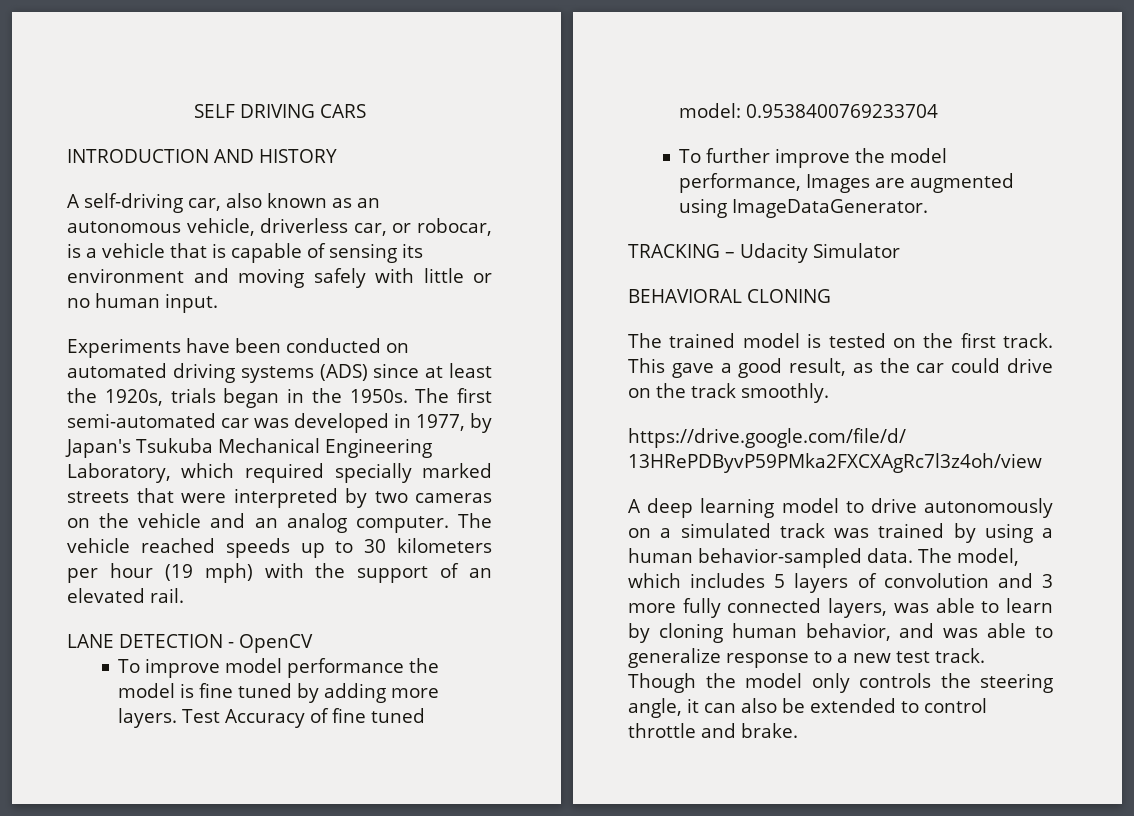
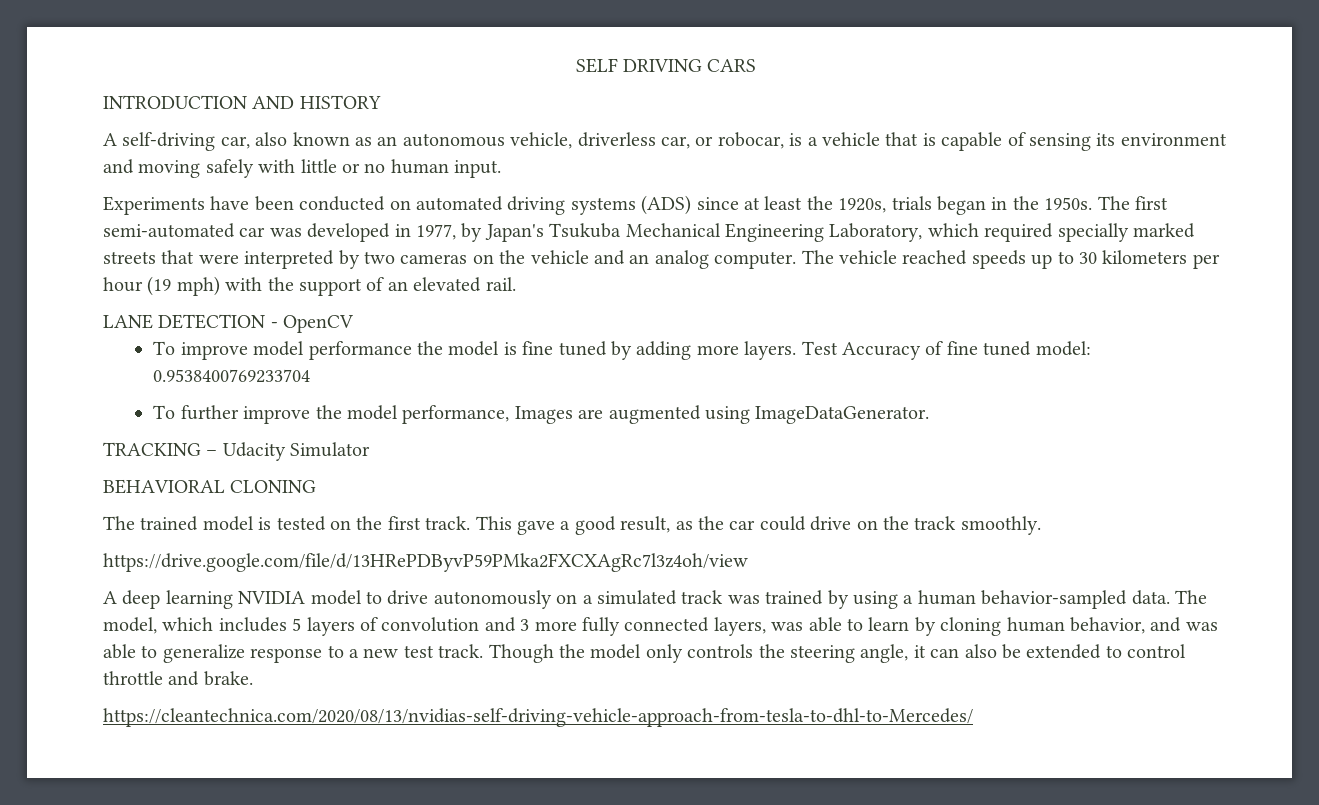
(775, 508) none -> [238,591,306,604] NVIDIA
(798, 730) none -> [103,708,973,727] // https://cleantechnica.com/2020/08/13/nvidias-self-driving-vehicle-approach-from-tesla-to-dhl-to-Mercedes/

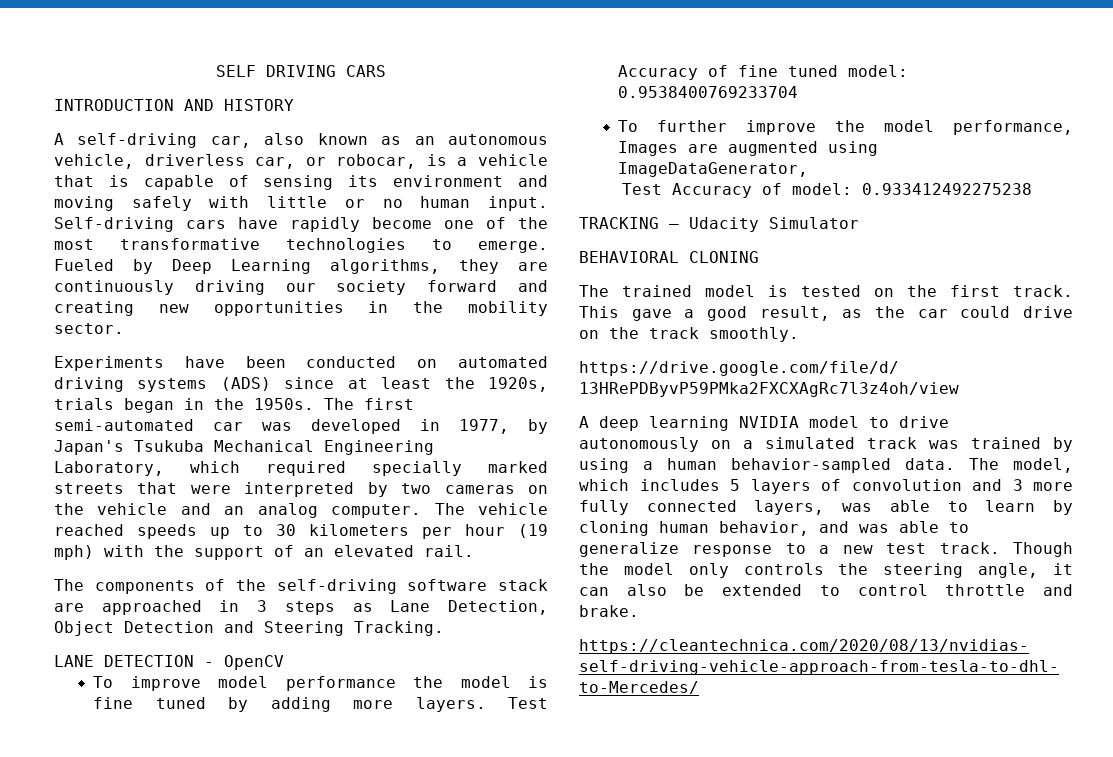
(502, 169) none -> [54,217,548,232] [54,238,548,253] [54,259,548,274] [54,280,548,295] [54,301,548,316] [54,323,124,334] Self-driving cars have rapidly become one of the most transformative technologies to emerge. Fueled by Deep Learning algorithms, they are continuously driving our society forward and creating new opportunities in the mobility sector.
(516, 284) none -> [54,579,548,594] [54,600,548,615] [54,621,444,636] // The components of the self-driving software stack are approached in 3 steps as Lane Detection, Object Detection and Steering Tracking.
[755,406,930,424] ImageDataGenerator. -> [618,162,809,177] [622,183,1033,198] ImageDataGenerator, // Test Accuracy of model: 0.933412492275238

